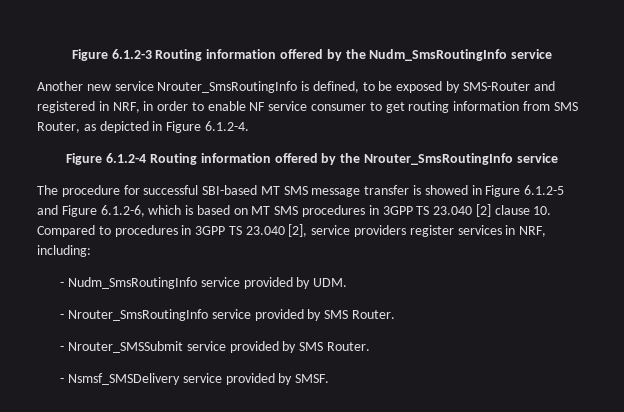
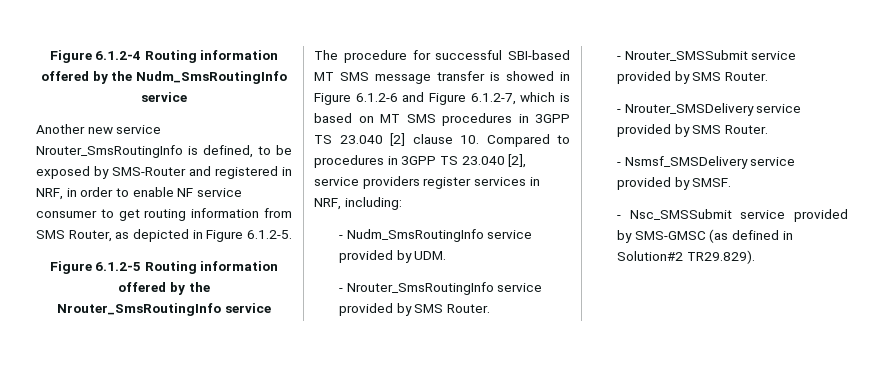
[71,49,152,61] Figure 6.1.2-3 -> [49,50,142,63] Figure 6.1.2-4
[204,121,249,131] [66,153,147,165] 6.1.2-4. // Figure 6.1.2-4 -> [246,230,292,239] [49,261,142,274] 6.1.2-5. // Figure 6.1.2-5
[524,185,565,195] 6.1.2-5 -> [355,93,398,102] 6.1.2-6
[100,205,145,217] 6.1.2-6, -> [470,93,516,105] 6.1.2-7,
(370, 346) none -> [616,103,802,116] [616,124,768,137] // - Nrouter_SMSDelivery service provided by SMS Router.
(330, 378) none -> [616,209,848,222] [616,229,793,243] [616,250,755,264] // - Nsc_SMSSubmit service provided by SMS-GMSC (as defined in Solution#2 TR29.829).

